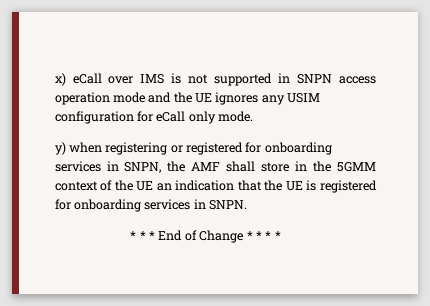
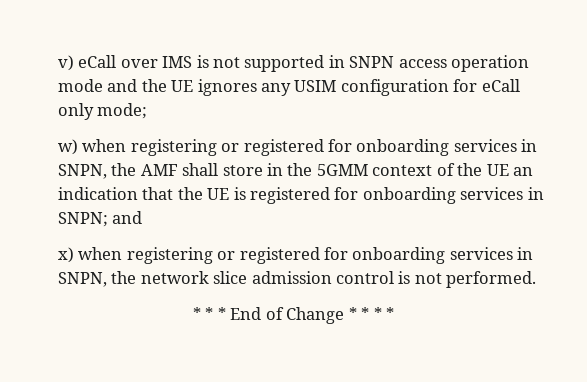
[54,73,66,86] x) -> [57,55,74,71] v)
[218,111,254,122] [54,142,66,155] mode. // y) -> [97,103,148,119] [57,139,78,155] mode; // w)
[209,200,248,210] SNPN. -> [57,211,143,227] [57,247,534,264] [57,271,537,288] SNPN; and // x) when registering or registered for onboarding services in SNPN, the network slice admission control is not performed.

